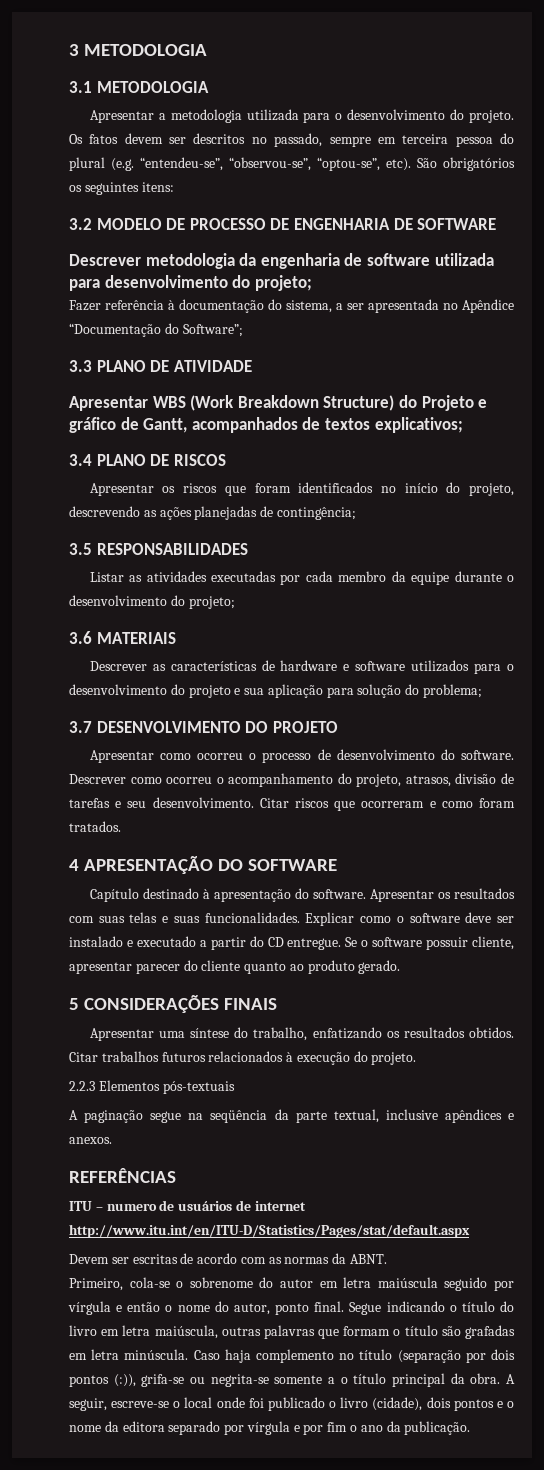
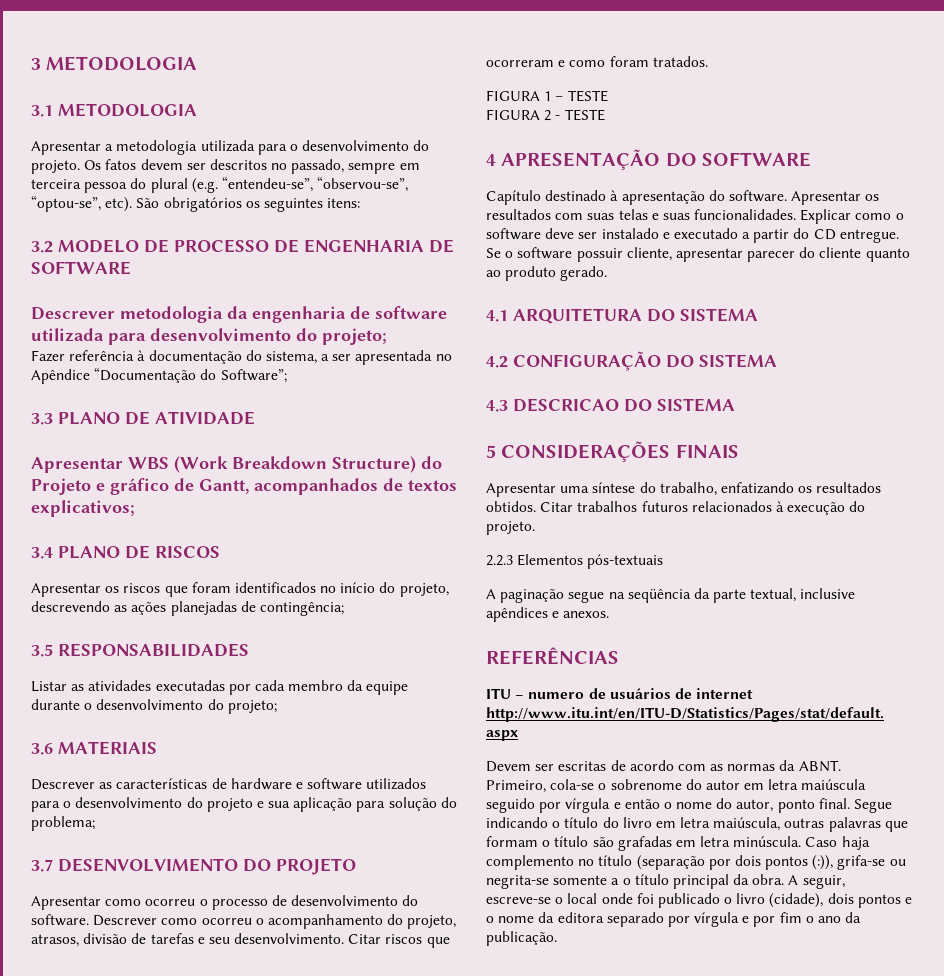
(121, 826) none -> [486,90,608,102] [486,109,605,121] // FIGURA 1 – TESTE // FIGURA 2 - TESTE
(401, 967) none -> [486,308,758,324] [486,351,777,371] [486,398,735,412] // 4.1 ARQUITETURA DO SISTEMA // 4.2 CONFIGURAÇÃO DO SISTEMA // 4.3 DESCRICAO DO SISTEMA

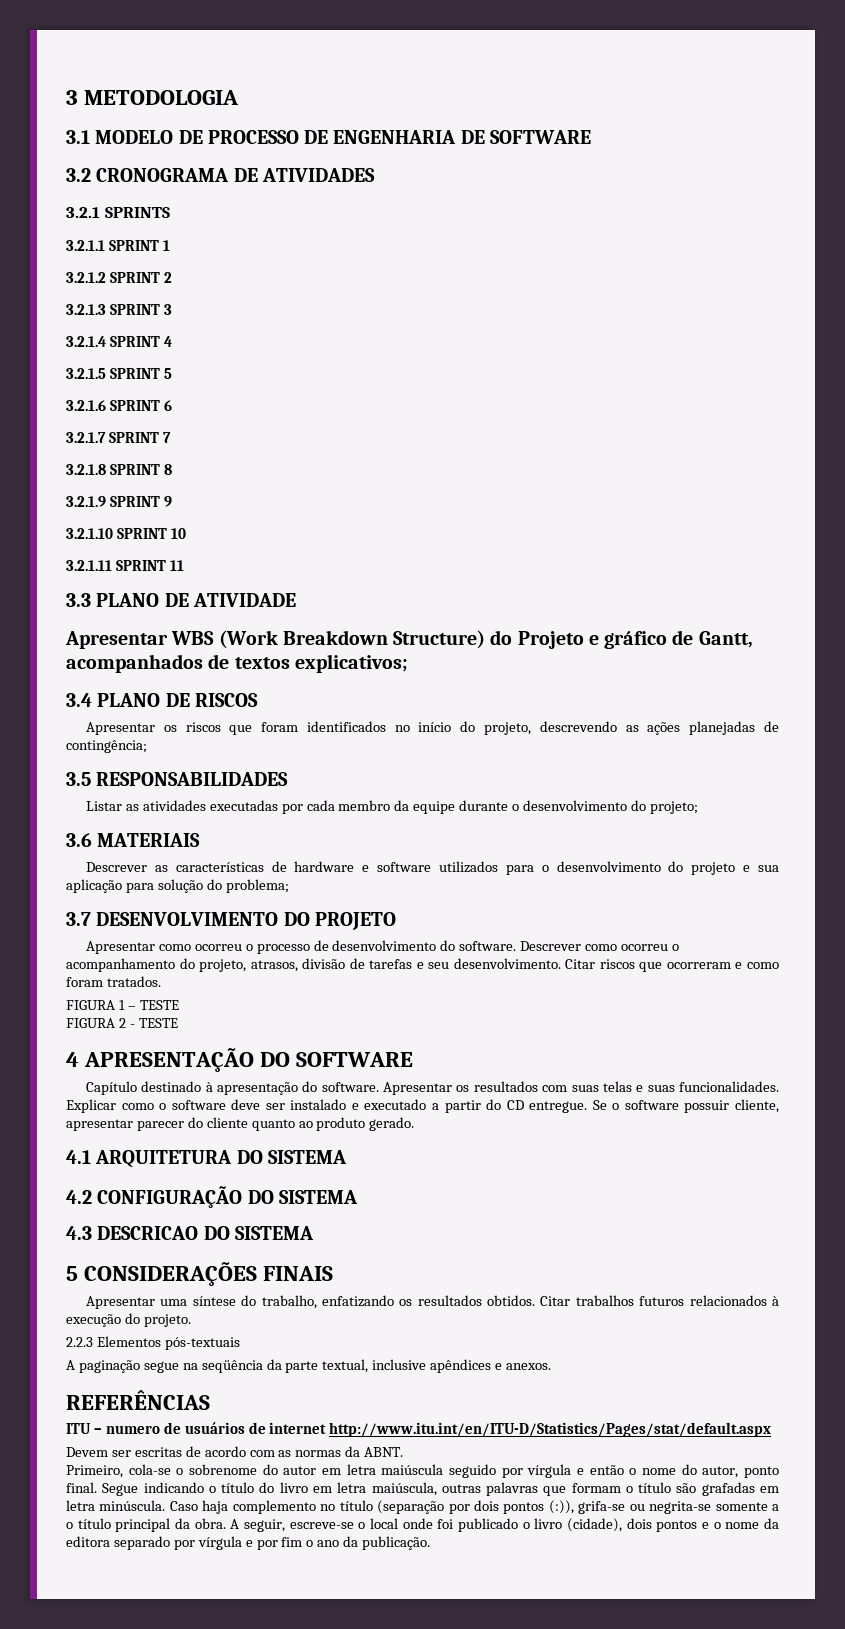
[58,103,197,117] [31,140,430,155] [31,159,420,174] [31,176,409,193] [31,195,361,212] [31,241,53,253] METODOLOGIA // Apresentar a metodologia utilizada para o desenvolvimento do projeto. Os fatos devem ser descritos no passado, sempre em terceira pessoa do plural (e.g. “entendeu-se”, “observou-se”, “optou-se”, etc). São obrigatórios os seguintes itens: // 3.2 -> (90, 137) none
[31,306,447,323] [31,328,387,345] [31,350,452,365] [31,367,287,384] Descrever metodologia da engenharia de software utilizada para desenvolvimento do projeto; // Fazer referência à documentação do sistema, a ser apresentada no Apêndice “Documentação do Software”; -> [66,168,375,182] [66,207,170,218] [66,240,170,251] [66,272,172,283] [66,304,172,315] [66,336,172,347] [66,368,172,379] [66,400,172,411] [66,432,171,443] [66,464,172,475] [66,496,172,507] [66,528,186,539] [66,560,184,571] 3.2 CRONOGRAMA DE ATIVIDADES // 3.2.1 SPRINTS // 3.2.1.1 SPRINT 1 // 3.2.1.2 SPRINT 2 // 3.2.1.3 SPRINT 3 // 3.2.1.4 SPRINT 4 // 3.2.1.5 SPRINT 5 // 3.2.1.6 SPRINT 6 // 3.2.1.7 SPRINT 7 // 3.2.1.8 SPRINT 8 // 3.2.1.9 SPRINT 9 // 3.2.1.10 SPRINT 10 // 3.2.1.11 SPRINT 11

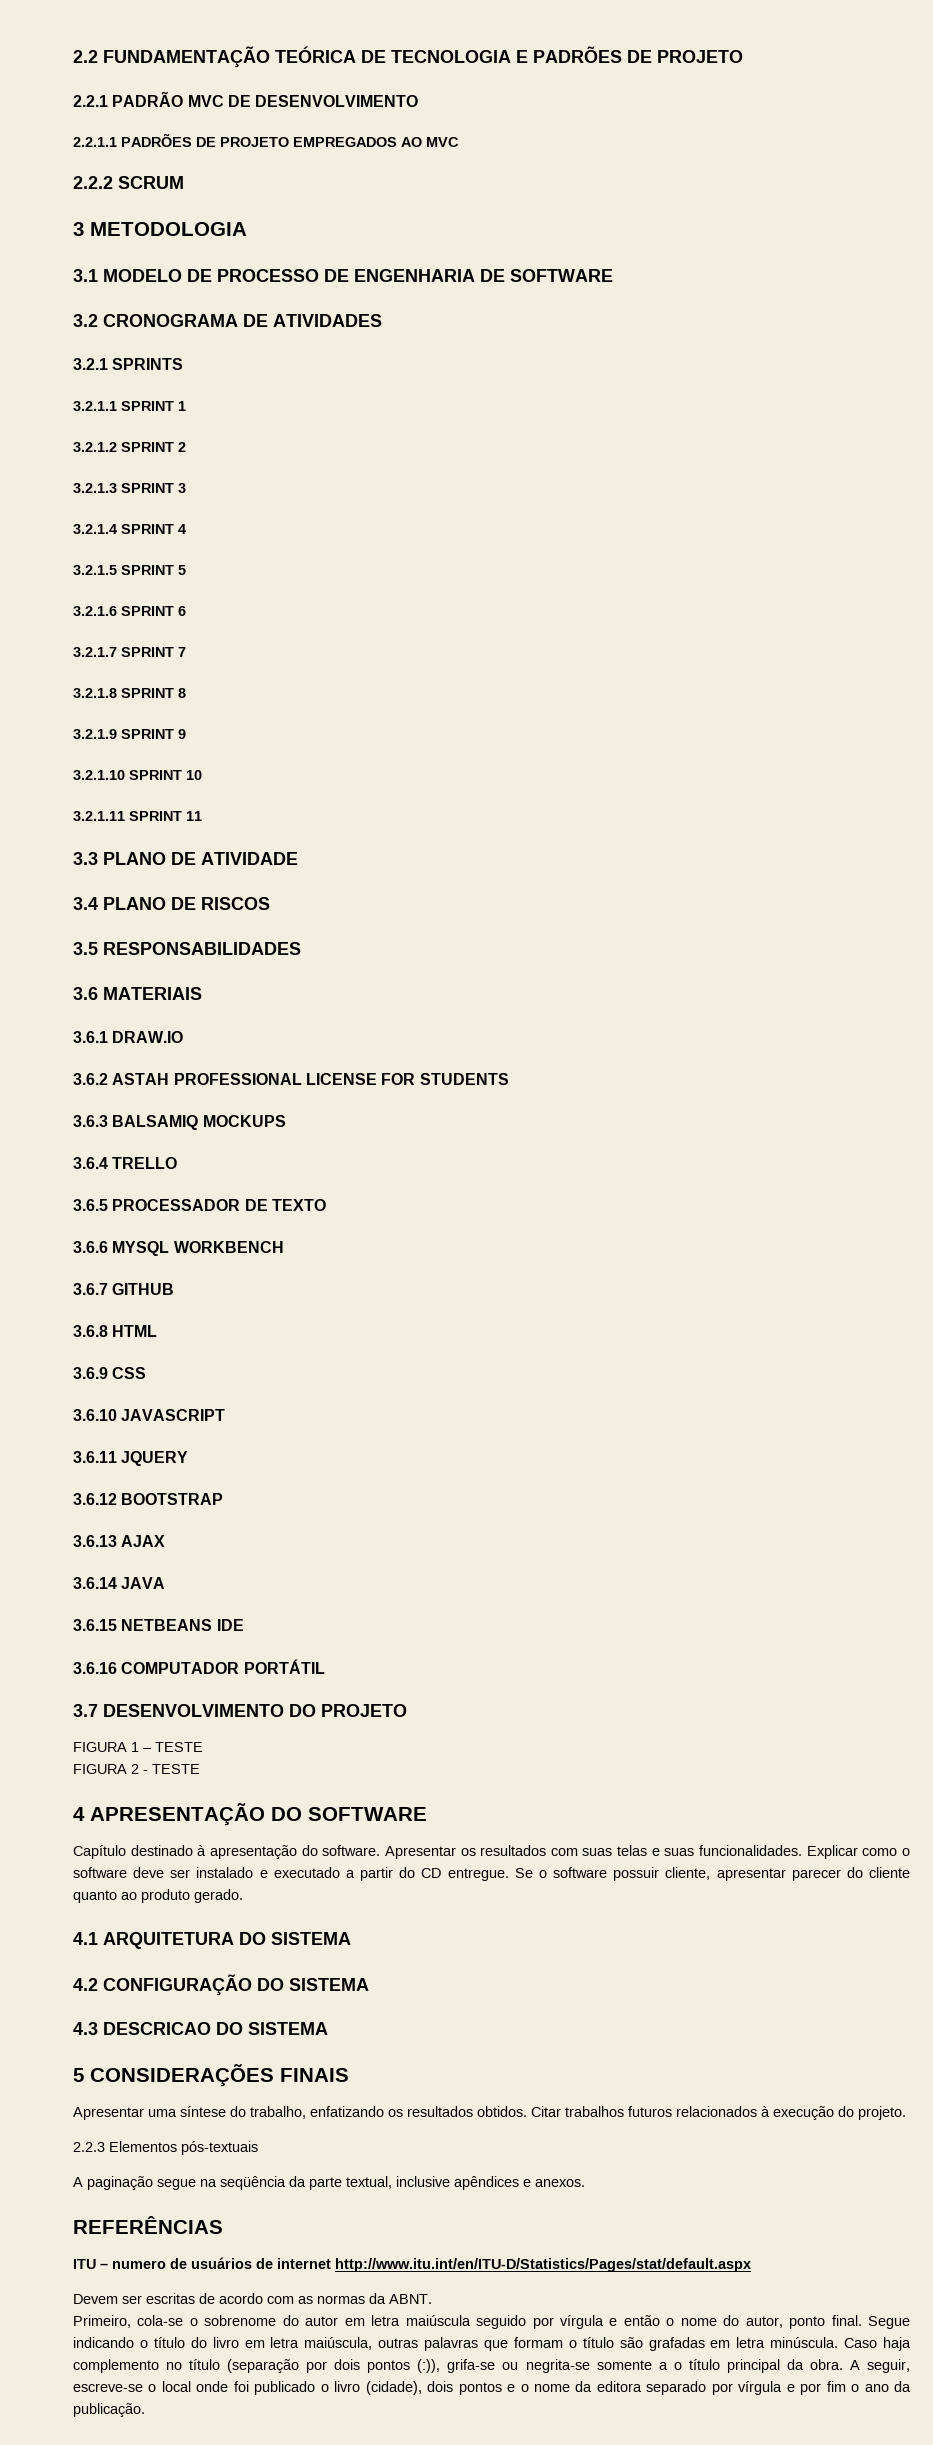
(66, 97) none -> [73,46,743,68] [73,91,419,107] [73,133,459,147] [73,176,184,189] 2.2 FUNDAMENTAÇÃO TEÓRICA DE TECNOLOGIA E PADRÕES DE PROJETO // 2.2.1 PADRÃO MVC DE DESENVOLVIMENTO // 2.2.1.1 PADRÕES DE PROJETO EMPREGADOS AO MVC // 2.2.2 SCRUM //
[65,630,753,649] [66,654,408,673] [66,693,258,707] [85,721,779,735] [66,740,147,753] [66,772,289,786] [85,800,698,814] [66,833,201,847] [85,861,779,875] [66,879,289,893] [66,912,396,930] [85,940,679,954] [66,958,779,972] [66,976,161,987] Apresentar WBS (Work Breakdown Structure) do Projeto e gráfico de Gantt, acompanhados de textos explicativos; // 3.4 PLANO DE RISCOS // Apresentar os riscos que foram identificados no início do projeto, descrevendo as ações planejadas de contingência; // 3.5 RESPONSABILIDADES // Listar as atividades executadas por cada membro da equipe durante o desenvolvimento do projeto; // 3.6 MATERIAIS // Descrever as características de hardware e software utilizados para o desenvolvimento do projeto e sua aplicação para solução do problema; // 3.7 DESENVOLVIMENTO DO PROJETO // Apresentar como ocorreu o processo de desenvolvimento do software. Descrever como ocorreu o acompanhamento do projeto, atrasos, divisão de tarefas e seu desenvolvimento. Citar riscos que ocorreram e como foram tratados. -> [73,897,270,910] [73,942,301,955] [73,987,202,1000] [73,1031,184,1043] [73,1073,509,1085] [73,1115,286,1130] [73,1157,178,1169] [73,1199,326,1211] [73,1241,284,1256] [73,1283,175,1295] [73,1325,158,1337] [73,1367,147,1379] [73,1409,226,1421] [73,1451,189,1466] [73,1493,224,1505] [73,1535,166,1547] [73,1577,166,1589] [73,1619,244,1631] [73,1659,325,1674] [73,1704,407,1717] 3.4 PLANO DE RISCOS // 3.5 RESPONSABILIDADES // 3.6 MATERIAIS // 3.6.1 DRAW.IO // 3.6.2 ASTAH PROFESSIONAL LICENSE FOR STUDENTS // 3.6.3 BALSAMIQ MOCKUPS // 3.6.4 TRELLO // 3.6.5 PROCESSADOR DE TEXTO // 3.6.6 MYSQL WORKBENCH // 3.6.7 GITHUB // 3.6.8 HTML // 3.6.9 CSS // 3.6.10 JAVASCRIPT // 3.6.11 JQUERY // 3.6.12 BOOTSTRAP // 3.6.13 AJAX // 3.6.14 JAVA // 3.6.15 NETBEANS IDE // 3.6.16 COMPUTADOR PORTÁTIL // 3.7 DESENVOLVIMENTO DO PROJETO

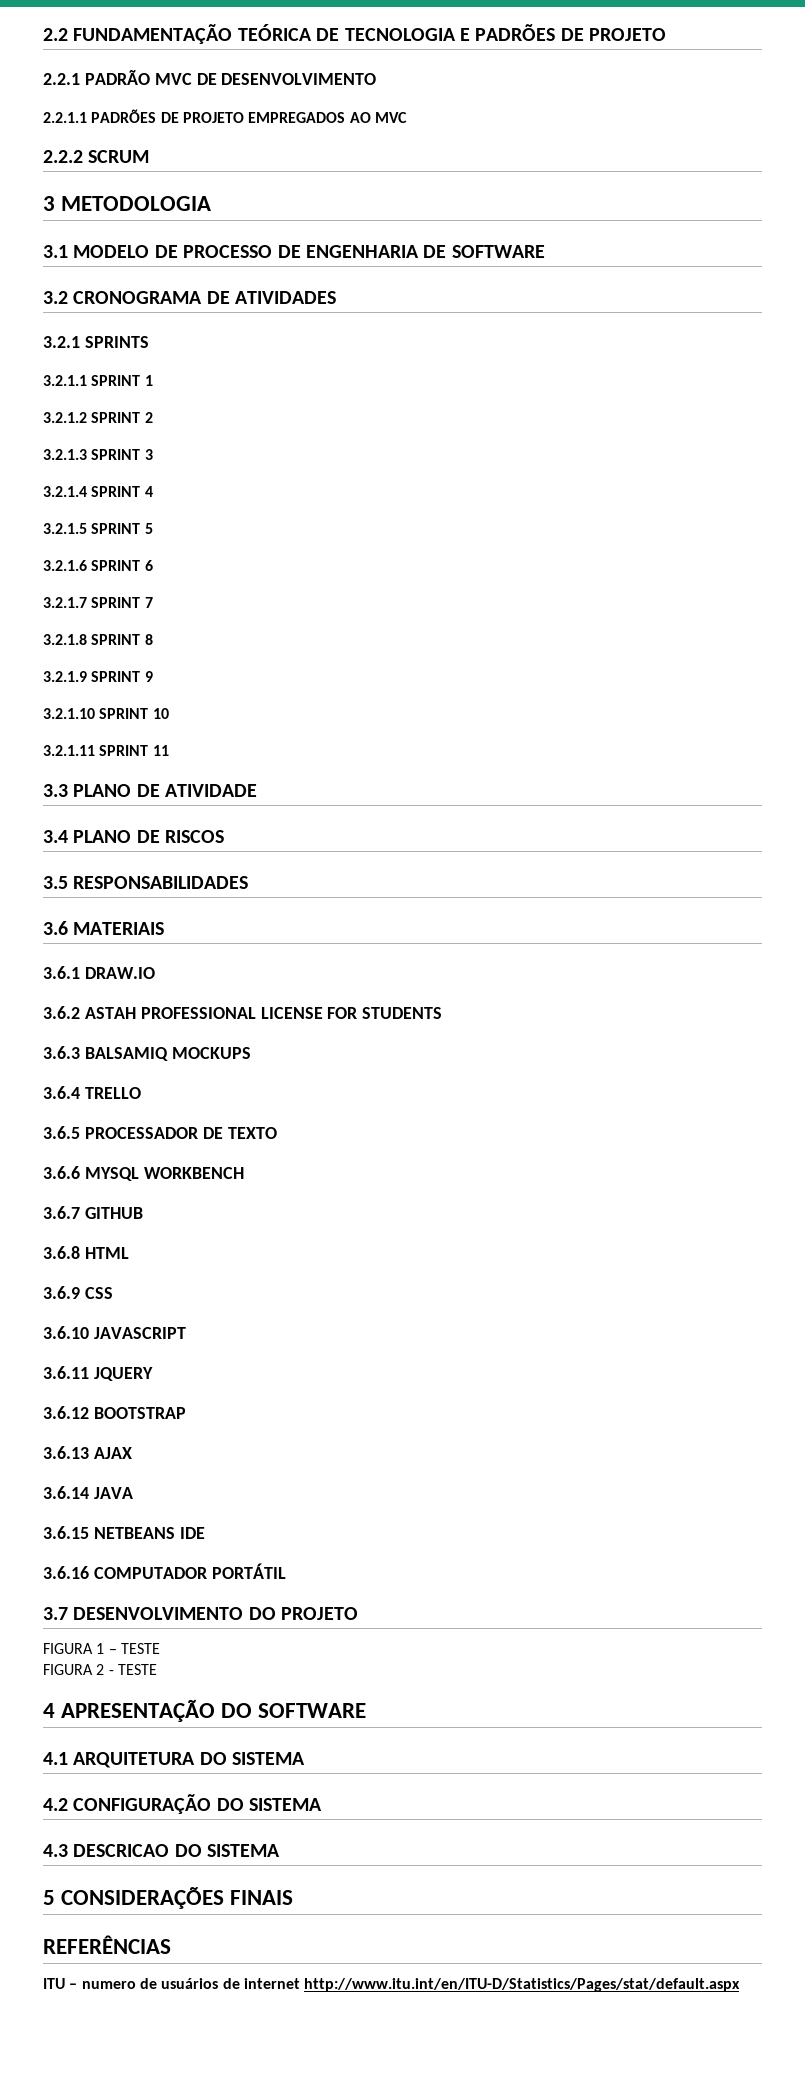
[73,1845,910,1859] [73,1867,910,1881] [73,1889,243,1903] // Capítulo destinado à apresentação do software. Apresentar os resultados com suas telas e suas funcionalidades. Explicar como o software deve ser instalado e executado a partir do CD entregue. Se o software possuir cliente, apresentar parecer do cliente quanto ao produto gerado. -> (367, 1710) none
[73,2106,906,2120] [73,2141,258,2155] [73,2176,585,2190] // Apresentar uma síntese do trabalho, enfatizando os resultados obtidos. Citar trabalhos futuros relacionados à execução do projeto. // 2.2.3 Elementos pós-textuais // A paginação segue na seqüência da parte textual, inclusive apêndices e anexos. -> (294, 1897) none
[73,2293,432,2304] [73,2315,911,2329] [73,2337,911,2351] [73,2359,911,2373] [73,2381,912,2395] [73,2403,145,2417] // Devem ser escritas de acordo com as normas da ABNT. // Primeiro, cola-se o sobrenome do autor em letra maiúscula seguido por vírgula e então o nome do autor, ponto final. Segue indicando o título do livro em letra maiúscula, outras palavras que formam o título são grafadas em letra minúscula. Caso haja complemento no título (separação por dois pontos (:)), grifa-se ou negrita-se somente a o título principal da obra. A seguir, escreve-se o local onde foi publicado o livro (cidade), dois pontos e o nome da editora separado por vírgula e por fim o ano da publicação. -> (741, 1985) none

